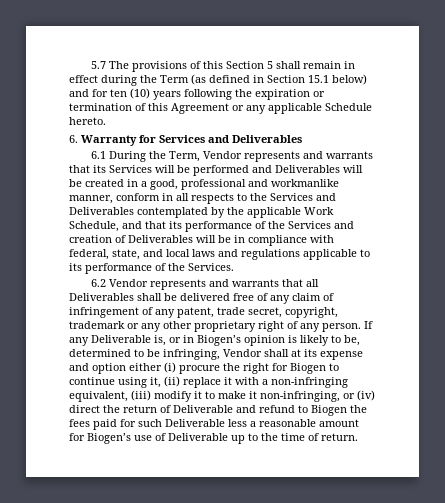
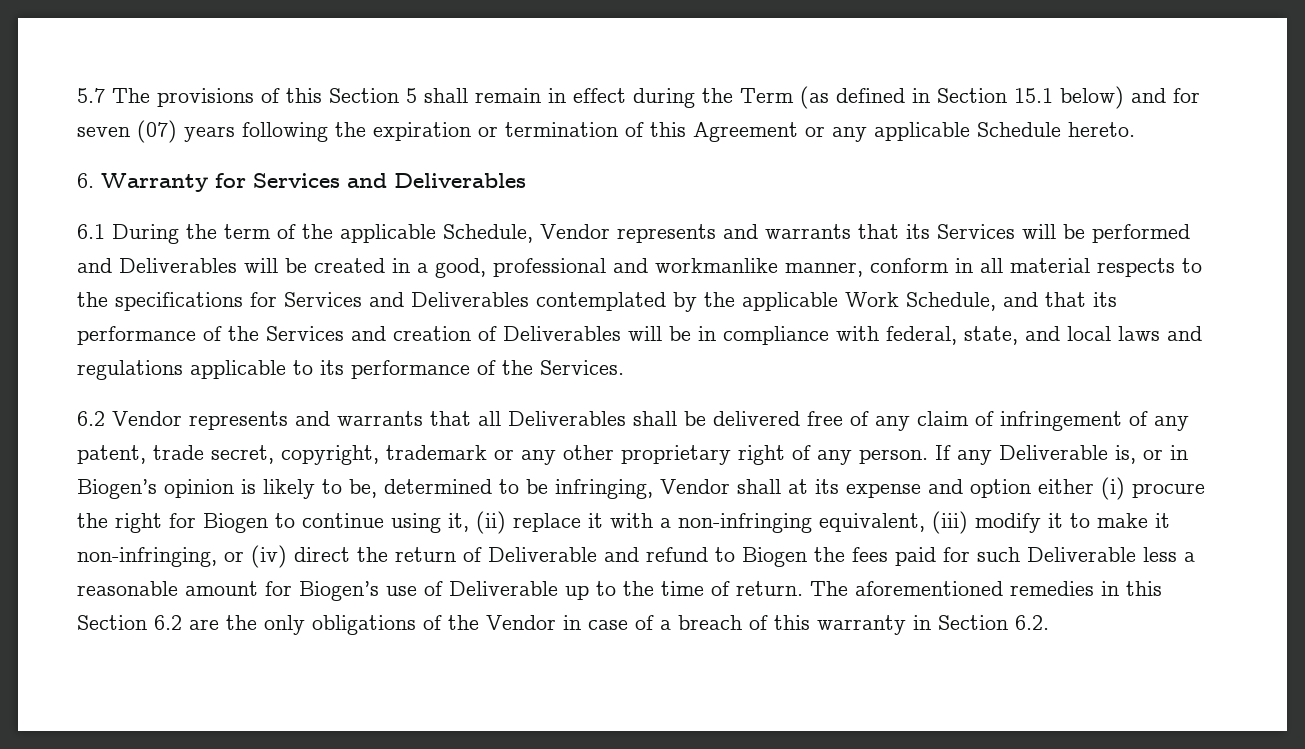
[110,88,150,99] ten (10) -> [77,120,177,143] seven (07)
[169,151,201,162] Term, -> [224,224,533,243] term of the applicable Schedule,
(189, 197) none -> [1010,258,1090,273] material
(267, 197) none -> [115,292,277,311] specifications for
(358, 437) none -> [810,581,1162,596] [77,615,1049,635] The aforementioned remedies in this Section 6.2 are the only obligations of the Vendor in case of a breach of this warranty in Section 6.2.

